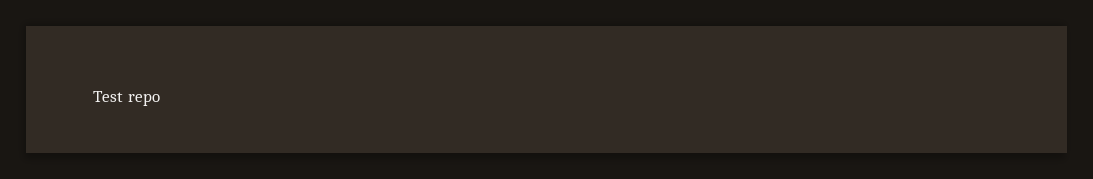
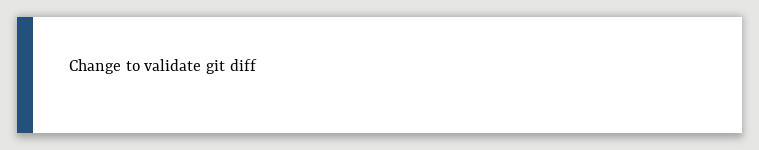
[93,91,160,106] Test repo -> [69,59,257,74] Change to validate git diff

